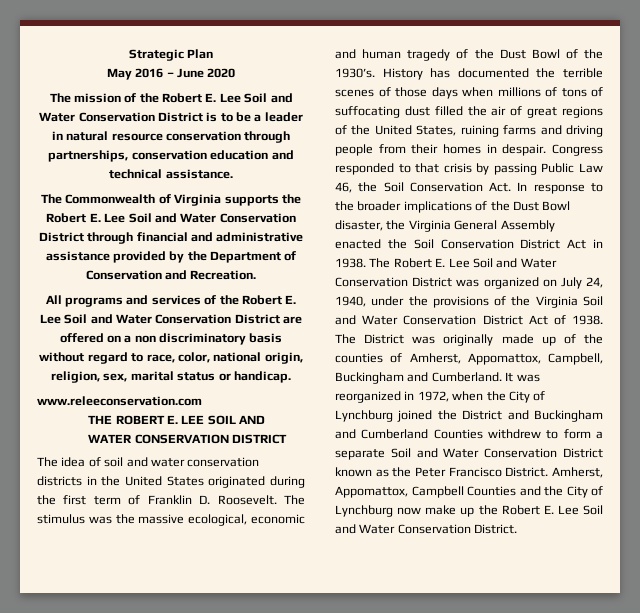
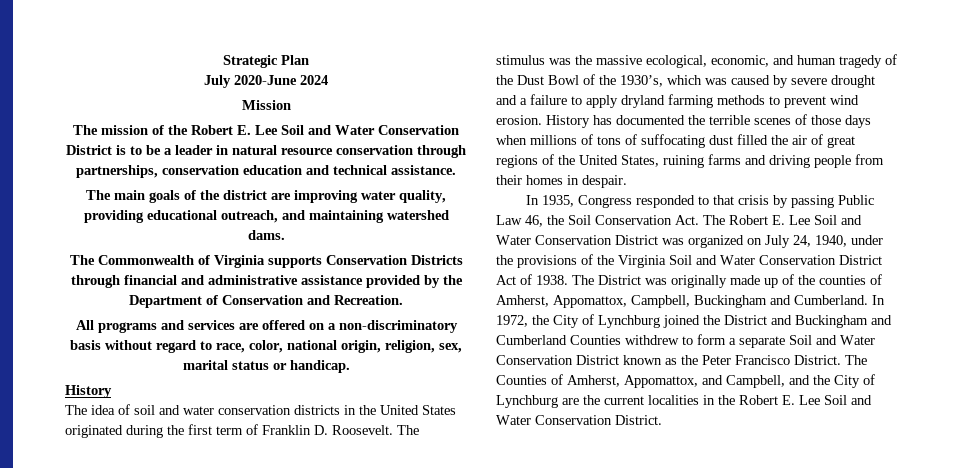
[106,68,236,80] May 2016 – June 2020 -> [204,75,328,88] [241,100,291,110] July 2020-June 2024 // Mission
(233, 174) none -> [86,190,446,203] [83,210,449,223] [247,230,285,240] // The main goals of the district are improving water quality, providing educational outreach, and maintaining watershed dams.
[281,194,301,204] [46,213,296,223] [38,232,84,242] the Robert E. Lee Soil and Water Conservation District -> [325,255,463,265] Conservation Districts
[204,295,297,305] [39,314,280,324] of the Robert E. Lee Soil and Water Conservation District -> (235, 325) none
[134,333,247,345] non discriminatory -> [338,320,458,333] non-discriminatory
[37,396,202,406] [88,415,266,425] [88,434,288,444] www.releeconservation.com // THE ROBERT E. LEE SOIL AND WATER CONSERVATION DISTRICT -> [65,385,112,398] History
[251,514,305,524] economic -> [711,55,769,67] economic,
[335,68,375,78] 1930’s. -> [620,75,875,88] [496,94,859,108] [496,115,542,125] 1930’s, which was caused by severe drought and a failure to apply dryland farming methods to prevent wind erosion.
(547, 150) none -> [526,195,575,207] // In 1935,
[517,182,603,194] [335,201,571,213] [335,220,555,232] [335,239,603,249] [335,258,366,268] In response to the broader implications of the Dust Bowl disaster, the Virginia General Assembly enacted the Soil Conservation District Act in 1938. -> (699, 220) none
[505,372,540,382] [335,391,484,403] It was reorganized in 1972, when -> [872,295,885,305] [496,315,528,327] In 1972,
[552,467,603,478] [335,486,516,498] Amherst, Appomattox, Campbell Counties -> [845,355,867,365] [496,374,785,388] The Counties of Amherst, Appomattox, and Campbell,
[397,505,475,517] now make up -> [562,395,715,405] are the current localities in

